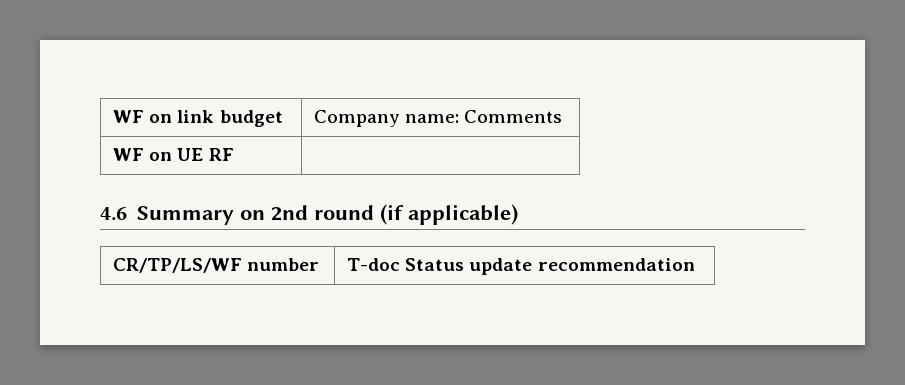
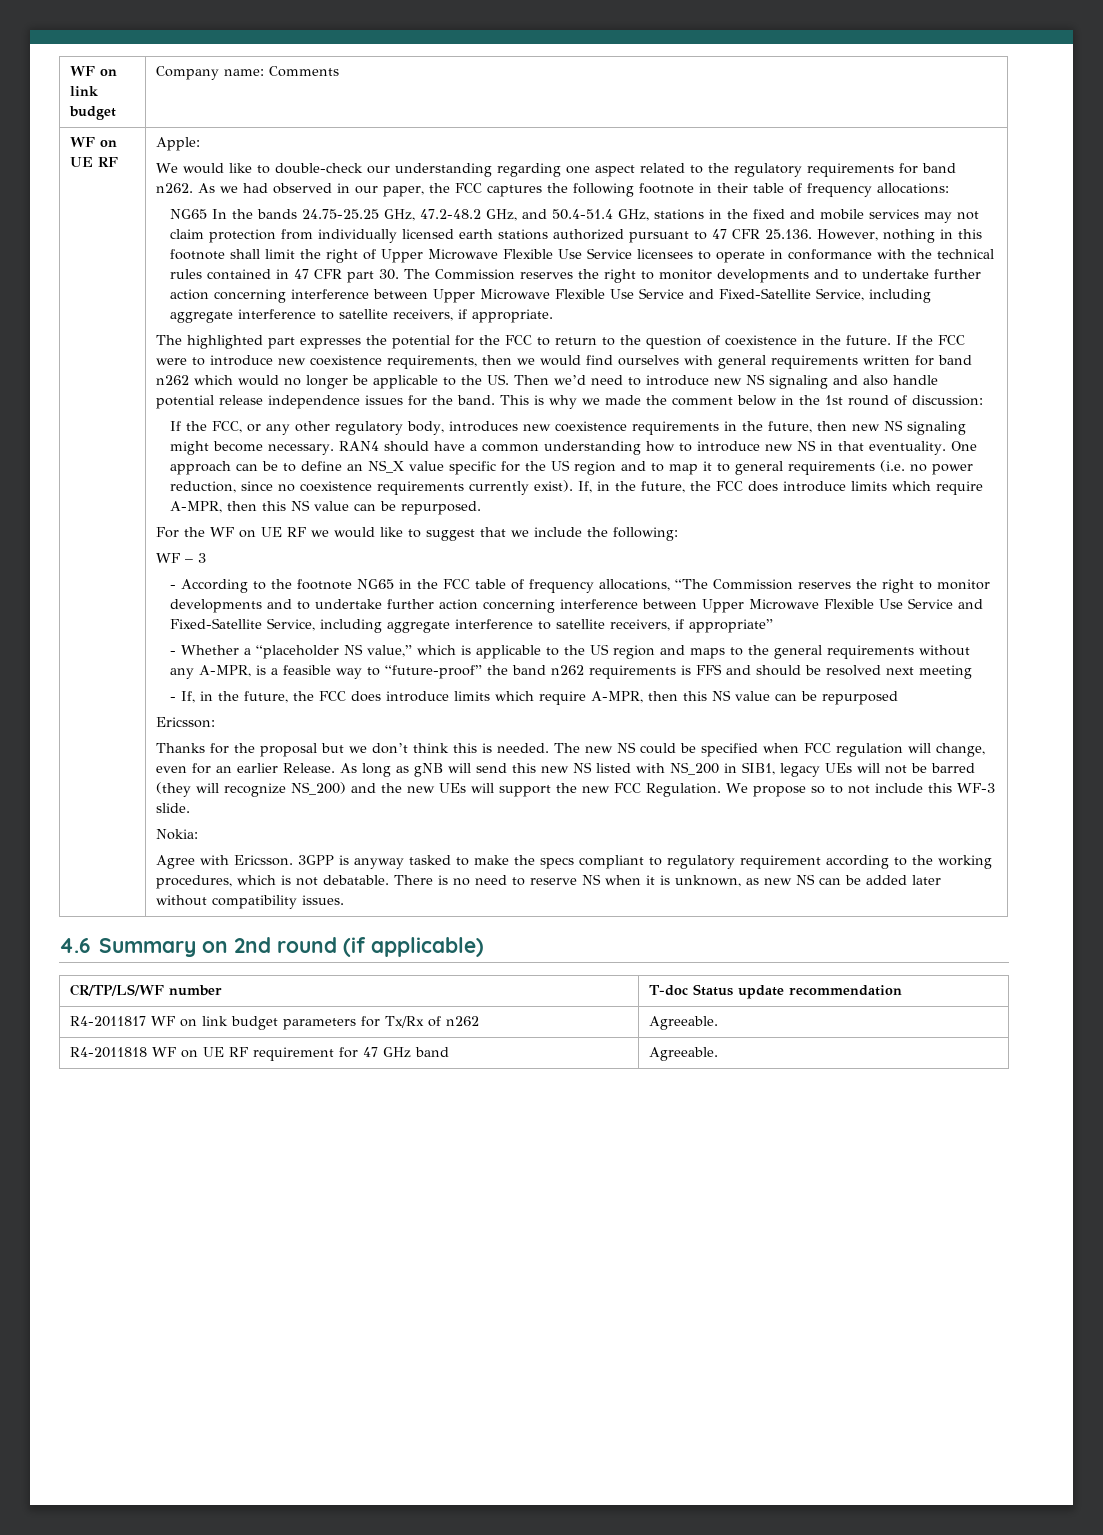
(234, 154) none -> [156,137,201,151] [156,163,957,177] [156,183,950,197] [169,209,979,223] [169,229,982,243] [169,248,994,263] [169,269,981,283] [169,288,931,303] [169,309,553,323] [156,335,966,349] [156,355,973,369] [156,374,939,389] [156,395,984,409] [169,420,966,435] [169,440,977,455] [169,460,973,475] [169,480,983,495] [169,500,481,515] [156,527,679,541] [156,553,207,563] [169,579,990,593] [169,598,983,613] [169,618,773,633] [169,644,970,659] [169,664,972,679] [169,690,898,705] [156,717,216,728] [156,742,986,757] [156,762,976,777] [156,782,996,797] [156,803,191,813] [156,829,199,840] [156,855,993,869] [156,874,942,889] [156,895,345,909] Apple: // We would like to double-check our understanding regarding one aspect related to the regulatory requirements for band n262. As we had observed in our paper, the FCC captures the following footnote in their table of frequency allocations: // NG65 In the bands 24.75-25.25 GHz, 47.2-48.2 GHz, and 50.4-51.4 GHz, stations in the fixed and mobile services may not claim protection from individually licensed earth stations authorized pursuant to 47 CFR 25.136. However, nothing in this footnote shall limit the right of Upper Microwave Flexible Use Service licensees to operate in conformance with the technical rules contained in 47 CFR part 30. The Commission reserves the right to monitor developments and to undertake further action concerning interference between Upper Microwave Flexible Use Service and Fixed-Satellite Service, including aggregate interference to satellite receivers, if appropriate. // The highlighted part expresses the potential for the FCC to return to the question of coexistence in the future. If the FCC were to introduce new coexistence requirements, then we would find ourselves with general requirements written for band n262 which would no longer be applicable to the US. Then we’d need to introduce new NS signaling and also handle potential release independence issues for the band. This is why we made the comment below in the 1st round of discussion: // If the FCC, or any other regulatory body, introduces new coexistence requirements in the future, then new NS signaling might become necessary. RAN4 should have a common understanding how to introduce new NS in that eventuality. One approach can be to define an NS_X value specific for the US region and to map it to general requirements (i.e. no power reduction, since no coexistence requirements currently exist). If, in the future, the FCC does introduce limits which require A-MPR, then this NS value can be repurposed. // For the WF on UE RF we would like to suggest that we include the following: // WF – 3 // - According to the footnote NG65 in the FCC table of frequency allocations, “The Commission reserves the right to monitor developments and to undertake further action concerning interference between Upper Microwave Flexible Use Service and Fixed-Satellite Service, including aggregate interference to satellite receivers, if appropriate” // - Whether a “placeholder NS value,” which is applicable to the US region and maps to the general requirements without any A-MPR, is a feasible way to “future-proof” the band n262 requirements is FFS and should be resolved next meeting // - If, in the future, the FCC does introduce limits which require A-MPR, then this NS value can be repurposed // Ericsson: // Thanks for the proposal but we don’t think this is needed. The new NS could be specified when FCC regulation will change, even for an earlier Release. As long as gNB will send this new NS listed with NS_200 in SIB1, legacy UEs will not be barred (they will recognize NS_200) and the new UEs will support the new FCC Regulation. We propose so to not include this WF-3 slide. // Nokia: // Agree with Ericsson. 3GPP is anyway tasked to make the specs compliant to regulatory requirement according to the working procedures, which is not debatable. There is no need to reserve NS when it is unknown, as new NS can be added later without compatibility issues.
(695, 264) none -> [70,1016,480,1030] [649,1016,719,1030] [70,1047,450,1061] [649,1047,719,1061] // R4-2011817 WF on link budget parameters for Tx/Rx of n262 | Agreeable. // R4-2011818 WF on UE RF requirement for 47 GHz band | Agreeable.

